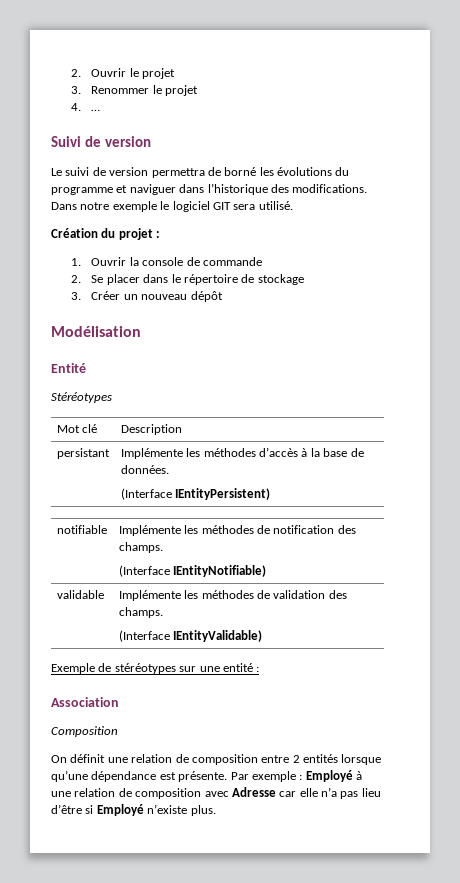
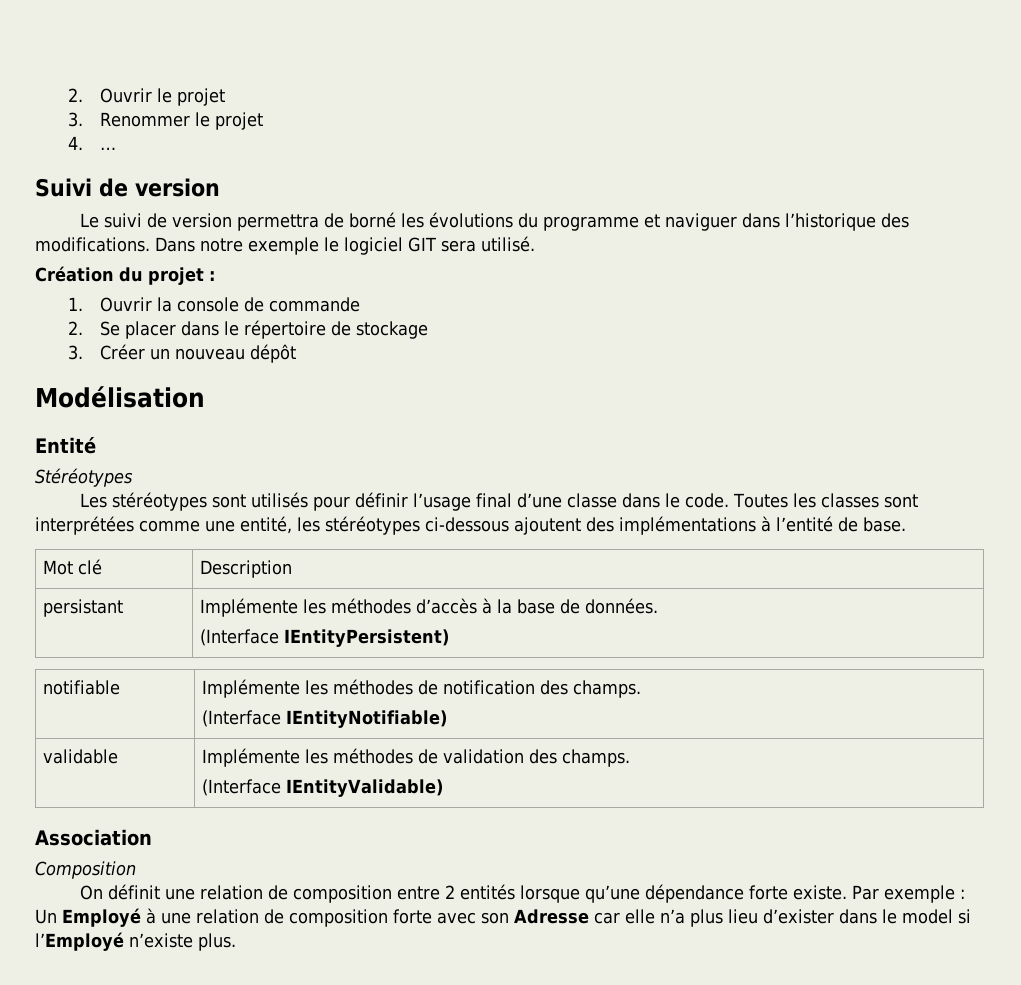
(112, 397) none -> [80,492,919,511] [35,516,906,535] // Les stéréotypes sont utilisés pour définir l’usage final d’une classe dans le code. Toutes les classes sont interprétées comme une entité, les stéréotypes ci-dessous ajoutent des implémentations à l’entité de base.
[51,663,260,674] // Exemple de stéréotypes sur une entité : -> (443, 788) none
[159,771,228,782] est présente. -> [749,885,848,900] forte existe.
(303, 777) none -> [35,909,57,924] Un
[204,791,229,797] avec -> [393,909,509,924] forte avec son
[340,788,381,799] [51,804,144,816] pas lieu d’être si Employé -> [690,909,971,927] [35,932,124,951] plus lieu d’exister dans le model si l’Employé

